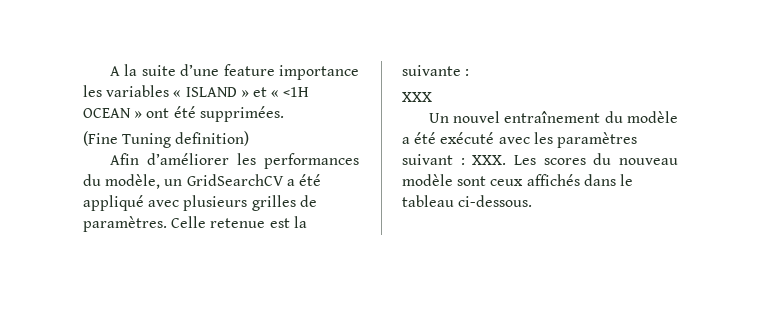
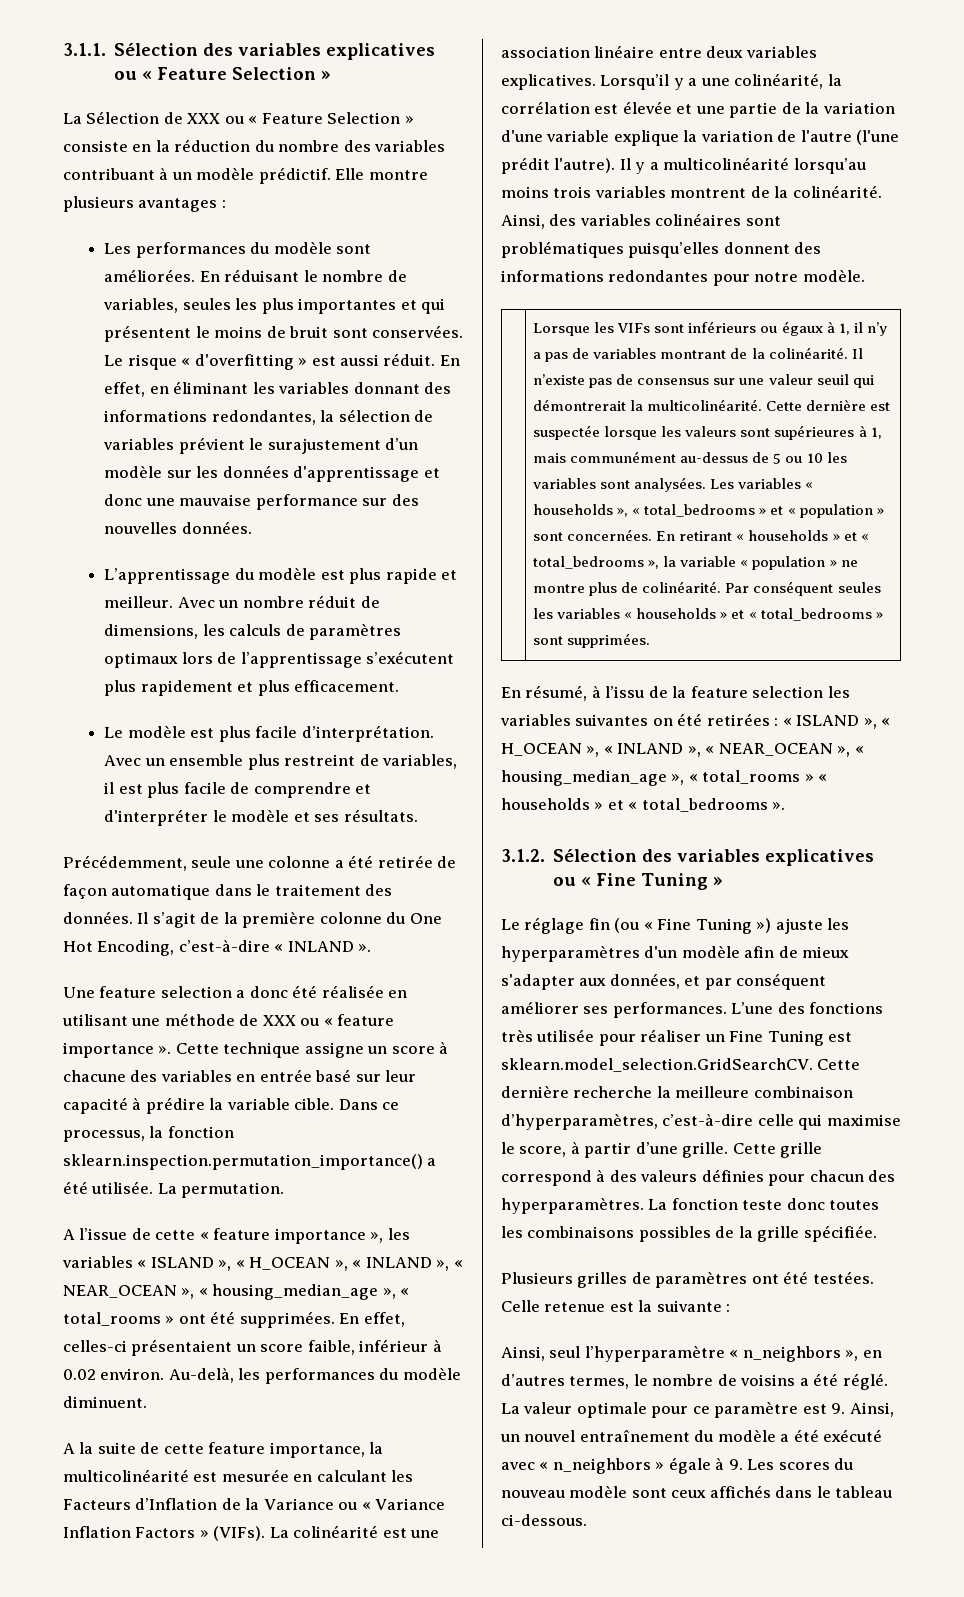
[109,64,359,80] [83,85,310,97] [83,106,284,122] [83,131,250,148] [109,153,359,169] [83,174,321,189] [83,195,317,211] [83,216,167,232] A la suite d’une feature importance les variables « ISLAND » et « <1H OCEAN » ont été supprimées. // (Fine Tuning definition) // Afin d’améliorer les performances du modèle, un GridSearchCV a été appliqué avec plusieurs grilles de paramètres. -> [63,42,436,60] [114,67,332,80] [63,111,414,124] [63,139,446,152] [63,167,428,184] [63,196,226,212] [104,241,372,258] [104,269,407,282] [103,298,445,314] [104,325,463,342] [104,353,460,370] [104,381,451,397] [104,409,434,425] [103,437,419,454] [104,465,440,482] [104,494,419,510] [104,521,252,534] [104,567,457,584] [104,595,380,608] [104,623,402,640] [104,651,455,668] [104,680,400,696] [104,725,434,742] [104,754,457,770] [104,782,371,798] [104,809,418,826] [63,855,457,871] [63,884,393,900] [63,911,442,928] [63,939,372,956] [63,985,408,998] [62,1013,395,1026] [63,1041,449,1058] [63,1069,417,1082] [63,1097,400,1114] [63,1126,234,1142] [63,1154,437,1170] [63,1181,285,1198] [63,1228,410,1244] [62,1256,463,1271] [63,1284,410,1300] [63,1311,405,1328] [63,1339,442,1356] [63,1367,461,1384] [63,1396,147,1408] [63,1442,384,1458] [63,1469,414,1482] [63,1498,446,1510] [63,1525,440,1541] [501,45,817,58] [501,73,842,90] [501,101,895,118] [501,130,900,146] [501,157,866,174] [501,185,882,198] [501,213,781,229] [501,241,822,258] [501,269,865,286] [533,321,887,336] [533,347,863,362] [533,374,874,388] [533,399,891,411] [533,425,882,440] [533,451,847,464] [533,477,814,492] [533,504,884,518] [533,529,869,541] [533,556,858,570] [533,581,881,596] [533,608,883,621] [533,633,651,648] [501,685,850,701] [500,713,891,729] [501,743,864,757] [501,770,828,786] [501,798,786,812] [501,848,875,866] [553,873,724,890] [501,917,850,934] [501,945,850,962] [501,973,827,990] [501,1001,884,1018] [501,1029,853,1046] [501,1058,861,1072] [501,1085,853,1098] [501,1113,901,1130] [501,1141,823,1158] [501,1169,896,1186] [501,1197,880,1214] [501,1225,877,1242] [501,1271,874,1288] 3.1.1. Sélection des variables explicatives ou « Feature Selection » // La Sélection de XXX ou « Feature Selection » consiste en la réduction du nombre des variables contribuant à un modèle prédictif. Elle montre plusieurs avantages : // Les performances du modèle sont améliorées. En réduisant le nombre de variables, seules les plus importantes et qui présentent le moins de bruit sont conservées. Le risque « d'overfitting » est aussi réduit. En effet, en éliminant les variables donnant des informations redondantes, la sélection de variables prévient le surajustement d’un modèle sur les données d'apprentissage et donc une mauvaise performance sur des nouvelles données. // L’apprentissage du modèle est plus rapide et meilleur. Avec un nombre réduit de dimensions, les calculs de paramètres optimaux lors de l’apprentissage s’exécutent plus rapidement et plus efficacement. // Le modèle est plus facile d’interprétation. Avec un ensemble plus restreint de variables, il est plus facile de comprendre et d'interpréter le modèle et ses résultats. // Précédemment, seule une colonne a été retirée de façon automatique dans le traitement des données. Il s’agit de la première colonne du One Hot Encoding, c’est-à-dire « INLAND ». // Une feature selection a donc été réalisée en utilisant une méthode de XXX ou « feature importance ». Cette technique assigne un score à chacune des variables en entrée basé sur leur capacité à prédire la variable cible. Dans ce processus, la fonction sklearn.inspection.permutation_importance() a été utilisée. La permutation. // A l’issue de cette « feature importance », les variables « ISLAND », « H_OCEAN », « INLAND », « NEAR_OCEAN », « housing_median_age », « total_rooms » ont été supprimées. En effet, celles-ci présentaient un score faible, inférieur à 0.02 environ. Au-delà, les performances du modèle diminuent. // A la suite de cette feature importance, la multicolinéarité est mesurée en calculant les Facteurs d’Inflation de la Variance ou « Variance Inflation Factors » (VIFs). La colinéarité est une association linéaire entre deux variables explicatives. Lorsqu’il y a une colinéarité, la corrélation est élevée et une partie de la variation d'une variable explique la variation de l'autre (l'une prédit l'autre). Il y a multicolinéarité lorsqu’au moins trois variables montrent de la colinéarité. Ainsi, des variables colinéaires sont problématiques puisqu’elles donnent des informations redondantes pour notre modèle. // | Lorsque les VIFs sont inférieurs ou égaux à 1, il n’y a pas de variables montrant de la colinéarité. Il n’existe pas de consensus sur une valeur seuil qui démontrerait la multicolinéarité. Cette dernière est suspectée lorsque les valeurs sont supérieures à 1, mais communément au-dessus de 5 ou 10 les variables sont analysées. Les variables « households », « total_bedrooms » et « population » sont concernées. En retirant « households » et « total_bedrooms », la variable « population » ne montre plus de colinéarité. Par conséquent seules les variables « households » et « total_bedrooms » sont supprimées. // En résumé, à l’issu de la feature selection les variables suivantes on été retirées : « ISLAND », « H_OCEAN », « INLAND », « NEAR_OCEAN », « housing_median_age », « total_rooms » « households » et « total_bedrooms ». // 3.1.2. Sélection des variables explicatives ou « Fine Tuning » // Le réglage fin (ou « Fine Tuning ») ajuste les hyperparamètres d'un modèle afin de mieux s'adapter aux données, et par conséquent améliorer ses performances. L’une des fonctions très utilisée pour réaliser un Fine Tuning est sklearn.model_selection.GridSearchCV. Cette dernière recherche la meilleure combinaison d’hyperparamètres, c’est-à-dire celle qui maximise le score, à partir d’une grille. Cette grille correspond à des valeurs définies pour chacun des hyperparamètres. La fonction teste donc toutes les combinaisons possibles de la grille spécifiée. // Plusieurs grilles de paramètres ont été testées.
[402,92,432,102] [428,113,449,123] XXX // Un -> [501,1345,882,1362] [501,1373,888,1390] [501,1401,894,1418] [500,1434,520,1442] Ainsi, seul l’hyperparamètre « n_neighbors », en d’autres termes, le nombre de voisins a été réglé. La valeur optimale pour ce paramètre est 9. Ainsi, un
[533,132,637,148] [402,154,507,165] les paramètres suivant : XXX. -> [539,1457,743,1474] « n_neighbors » égale à 9.

